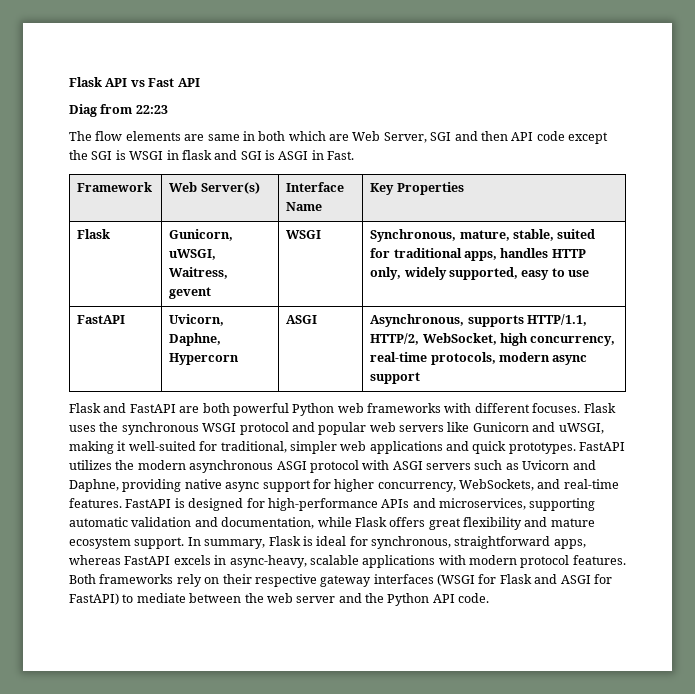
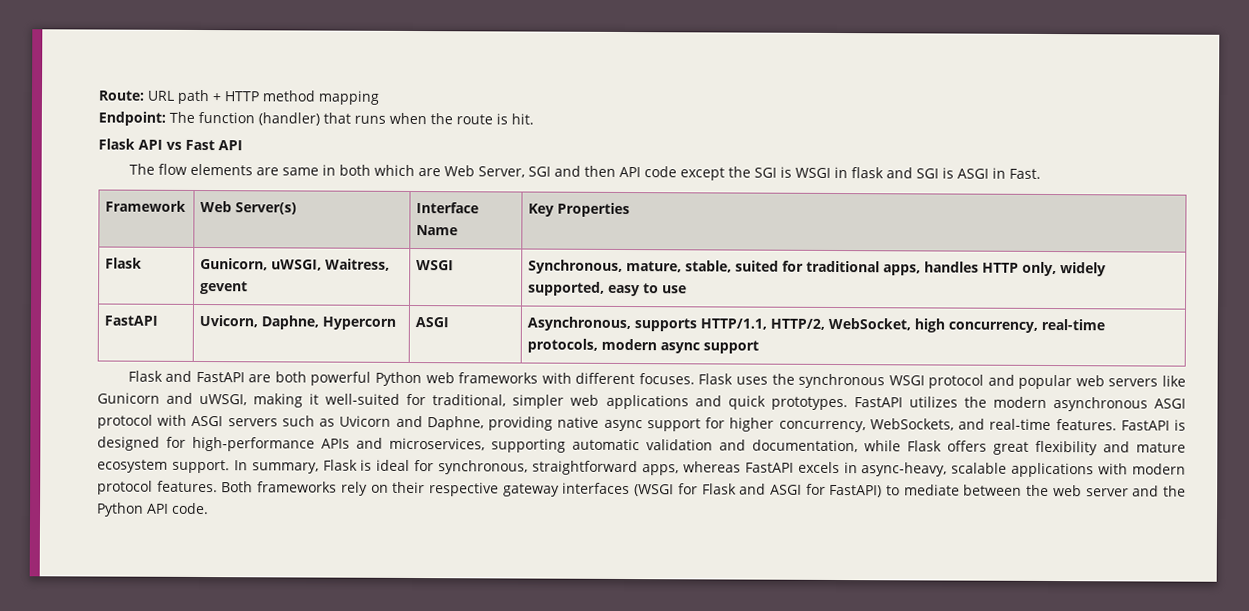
(69, 82) none -> [98,89,380,105] [98,111,534,126] Route: URL path + HTTP method mapping // Endpoint: The function (handler) that runs when the route is hit. //
[69,104,168,117] // Diag from 22:23 -> (243, 145) none

